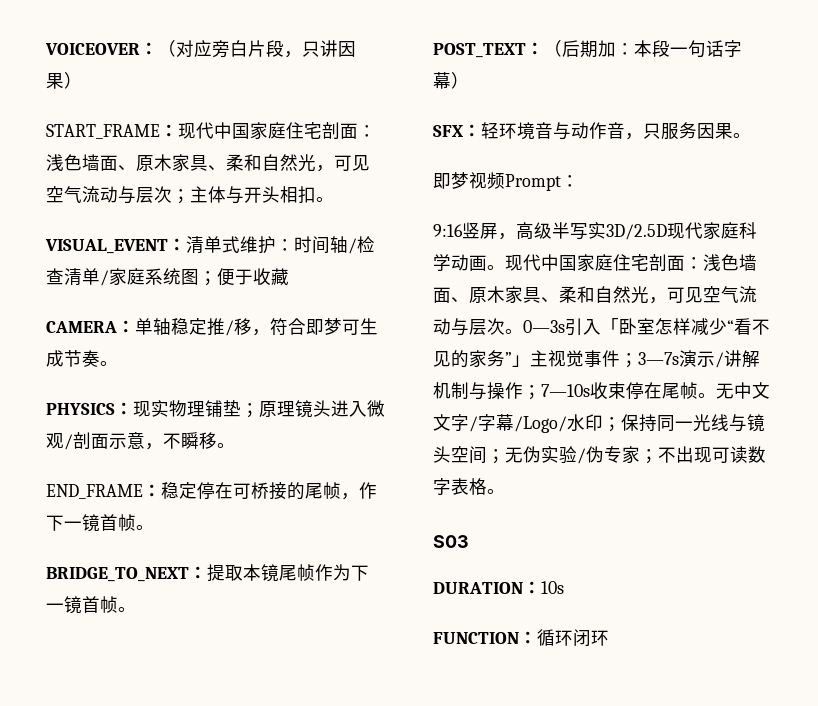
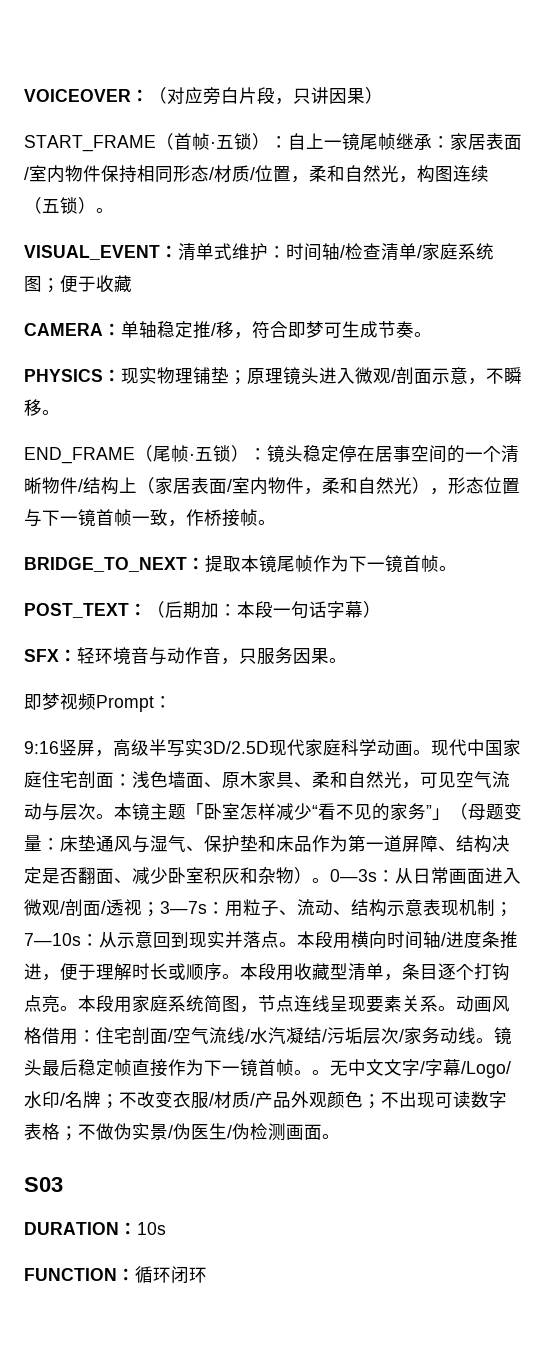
[160,122,376,140] [46,154,370,172] [46,186,316,204] ：现代中国家庭住宅剖面：浅色墙面、原木家具、柔和自然光，可见空气流动与层次；主体与开头相扣 -> [156,133,522,151] [24,165,489,183] [24,197,96,214] （首帧·五锁）：自上一镜尾帧继承：家居表面/室内物件保持相同形态/材质/位置，柔和自然光，构图连续（五锁）
[143,482,377,500] [46,514,118,532] ：稳定停在可桥接的尾帧，作下一镜首 -> [135,445,519,463] [24,477,520,495] [24,509,240,527] （尾帧·五锁）：镜头稳定停在居事空间的一个清晰物件/结构上（家居表面/室内物件，柔和自然光），形态位置与下一镜首帧一致，作桥接
[523,318,601,336] 0—3s引入 -> [114,803,186,821] 本镜主题
[530,350,760,368] [433,382,698,400] 主视觉事件；3—7s演示/讲解机制与操作；7—10s收束停在尾帧 -> [450,803,522,821] [24,835,510,853] [24,867,521,884] [24,899,513,917] [24,931,518,949] [24,963,510,981] [24,995,510,1013] [24,1027,512,1045] [24,1059,312,1077] （母题变量：床垫通风与湿气、保护垫和床品作为第一道屏障、结构决定是否翻面、减少卧室积灰和杂物）。0—3s：从日常画面进入微观/剖面/透视；3—7s：用粒子、流动、结构示意表现机制；7—10s：从示意回到现实并落点。本段用横向时间轴/进度条推进，便于理解时长或顺序。本段用收藏型清单，条目逐个打钩点亮。本段用家庭系统简图，节点连线呈现要素关系。动画风格借用：住宅剖面/空气流线/水汽凝结/污垢层次/家务动线。镜头最后稳定帧直接作为下一镜首帧。
[603,414,765,432] [433,446,640,464] ；保持同一光线与镜头空间；无伪实验/伪专家 -> [60,1091,363,1109] /名牌；不改变衣服/材质/产品外观颜色
(487, 486) none -> [60,1123,322,1141] ；不做伪实景/伪医生/伪检测画面

